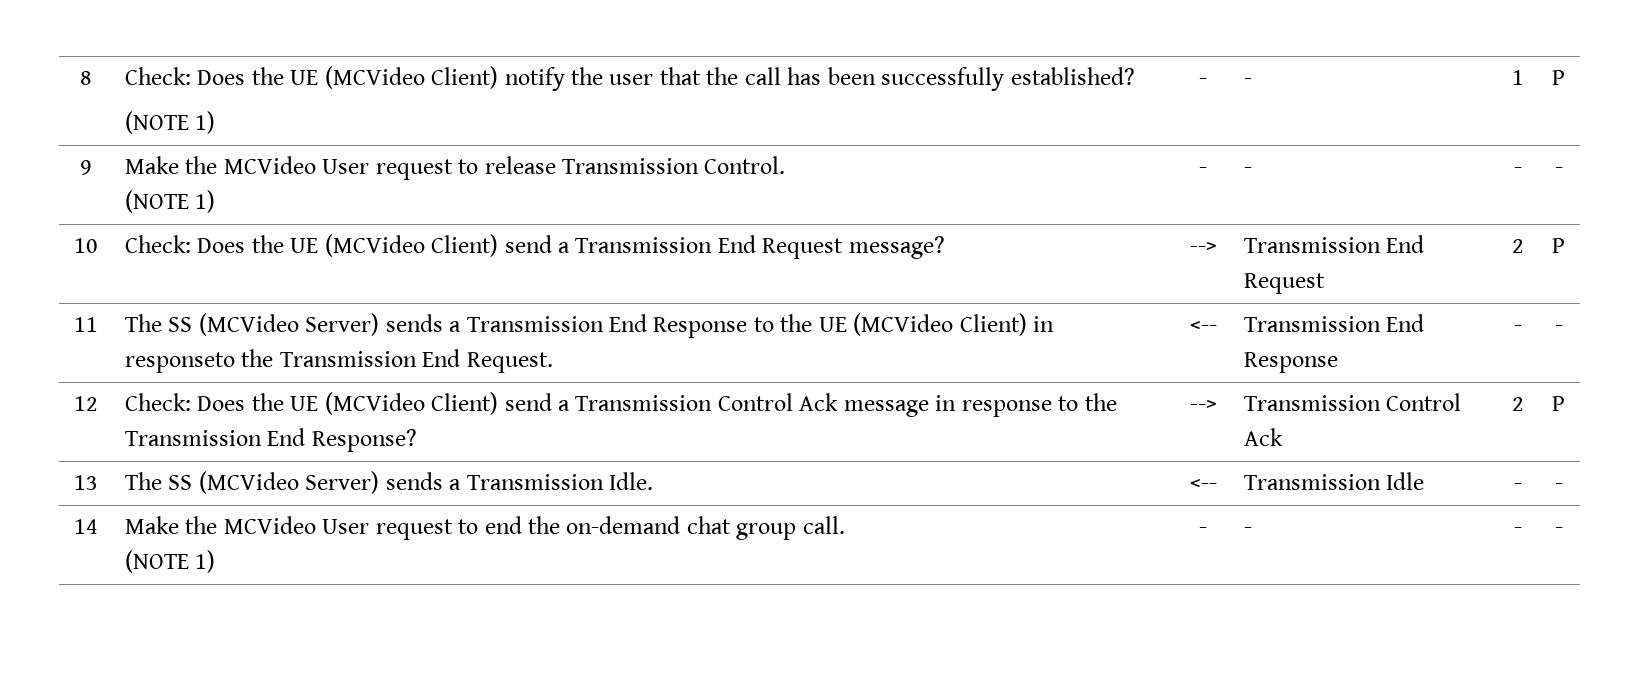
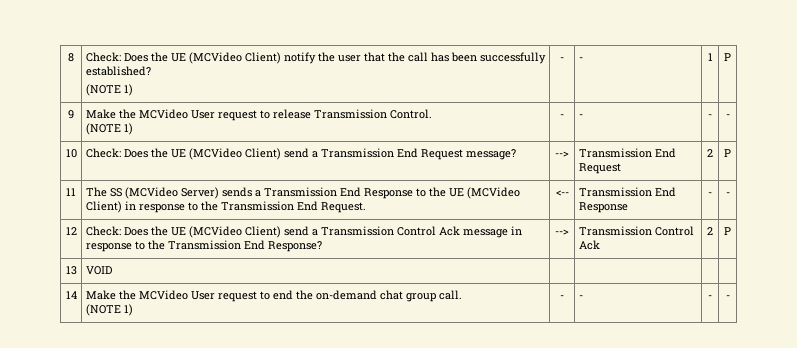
[124,352,235,373] responseto -> [138,202,198,213] response to
[124,471,654,494] [1189,479,1217,490] [1243,472,1425,490] [1513,483,1522,490] [1554,483,1563,490] The SS (MCVideo Server) sends a Transmission Idle. | <-- | Transmission Idle | - | - -> [85,266,112,275] VOID | | | |

